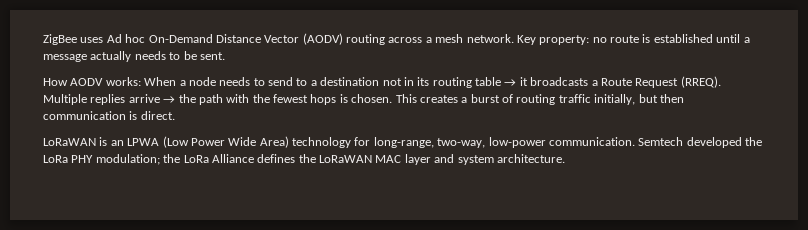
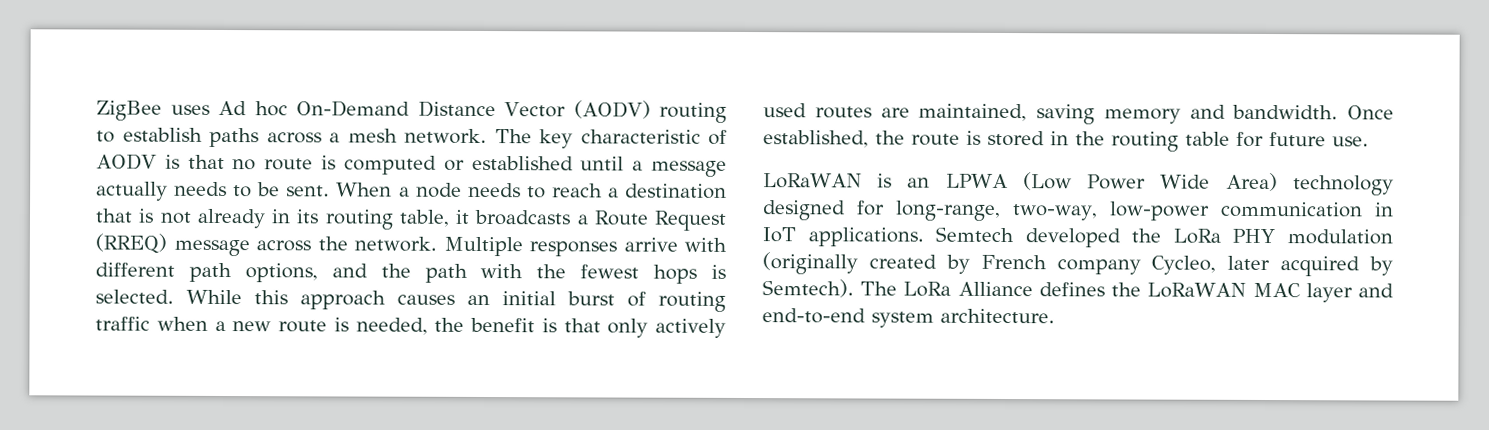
(385, 39) none -> [96,127,259,148] to establish paths
[516,35,590,45] Key property: -> [494,129,727,149] [96,153,225,170] The key characteristic of AODV is that
(651, 38) none -> [343,155,465,175] computed or
[43,77,141,86] // How AODV works: -> (331, 191) none
[268,77,402,86] send to a destination not -> [551,183,727,199] [95,208,266,229] reach a destination that is not already
[475,77,517,86] table → -> [398,209,450,227] table,
[680,76,721,88] [43,94,176,105] (RREQ). Multiple replies arrive → -> [95,233,727,257] [95,262,368,283] (RREQ) message across the network. Multiple responses arrive with different path options, and
[351,94,684,105] [43,111,175,120] chosen. This creates a burst of routing traffic initially, but then communication is direct. -> [95,289,726,312] [95,316,726,338] [763,103,1394,125] [763,130,1369,152] selected. While this approach causes an initial burst of routing traffic when a new route is needed, the benefit is that only actively used routes are maintained, saving memory and bandwidth. Once established, the route is stored in the routing table for future use.
(351, 142) none -> [762,200,846,221] designed
[548,137,635,146] communication. -> [1219,201,1394,218] [762,227,924,247] communication in IoT applications.
[95,154,181,165] modulation; the -> [1287,229,1393,245] [762,252,1393,277] [762,279,898,298] modulation (originally created by French company Cycleo, later acquired by Semtech). The
(455, 158) none -> [762,308,866,324] end-to-end

